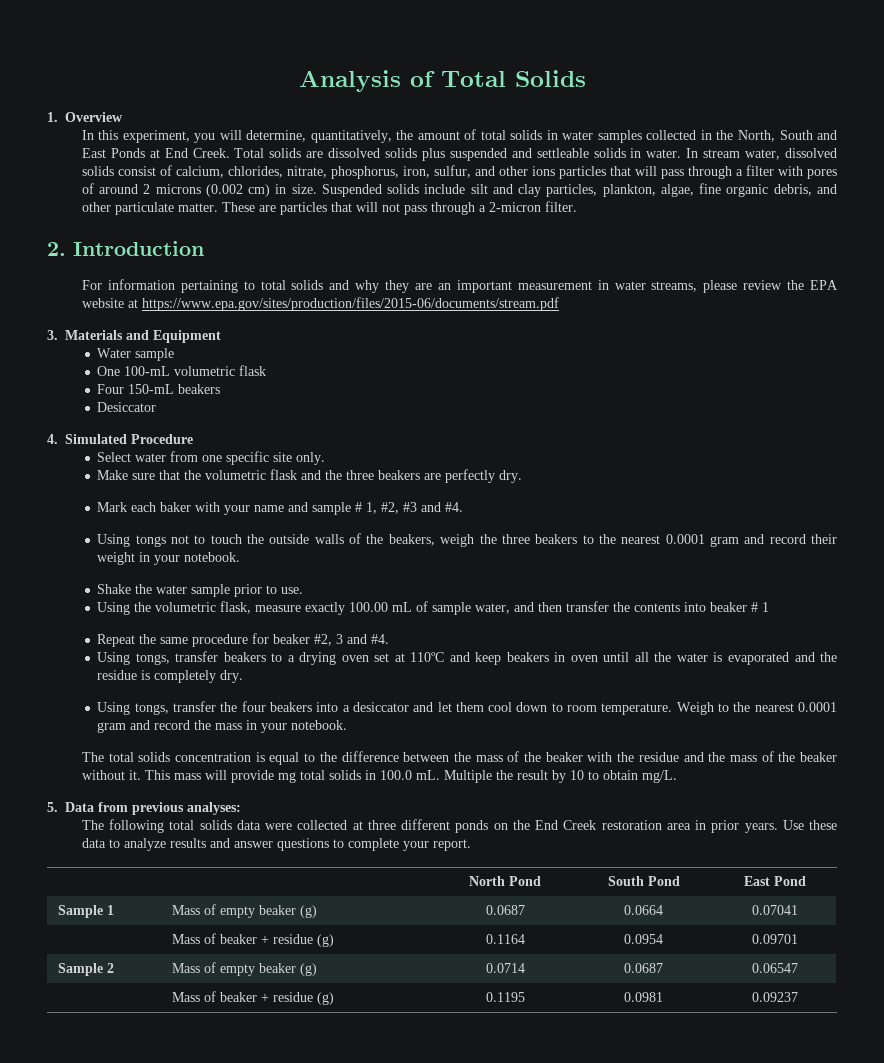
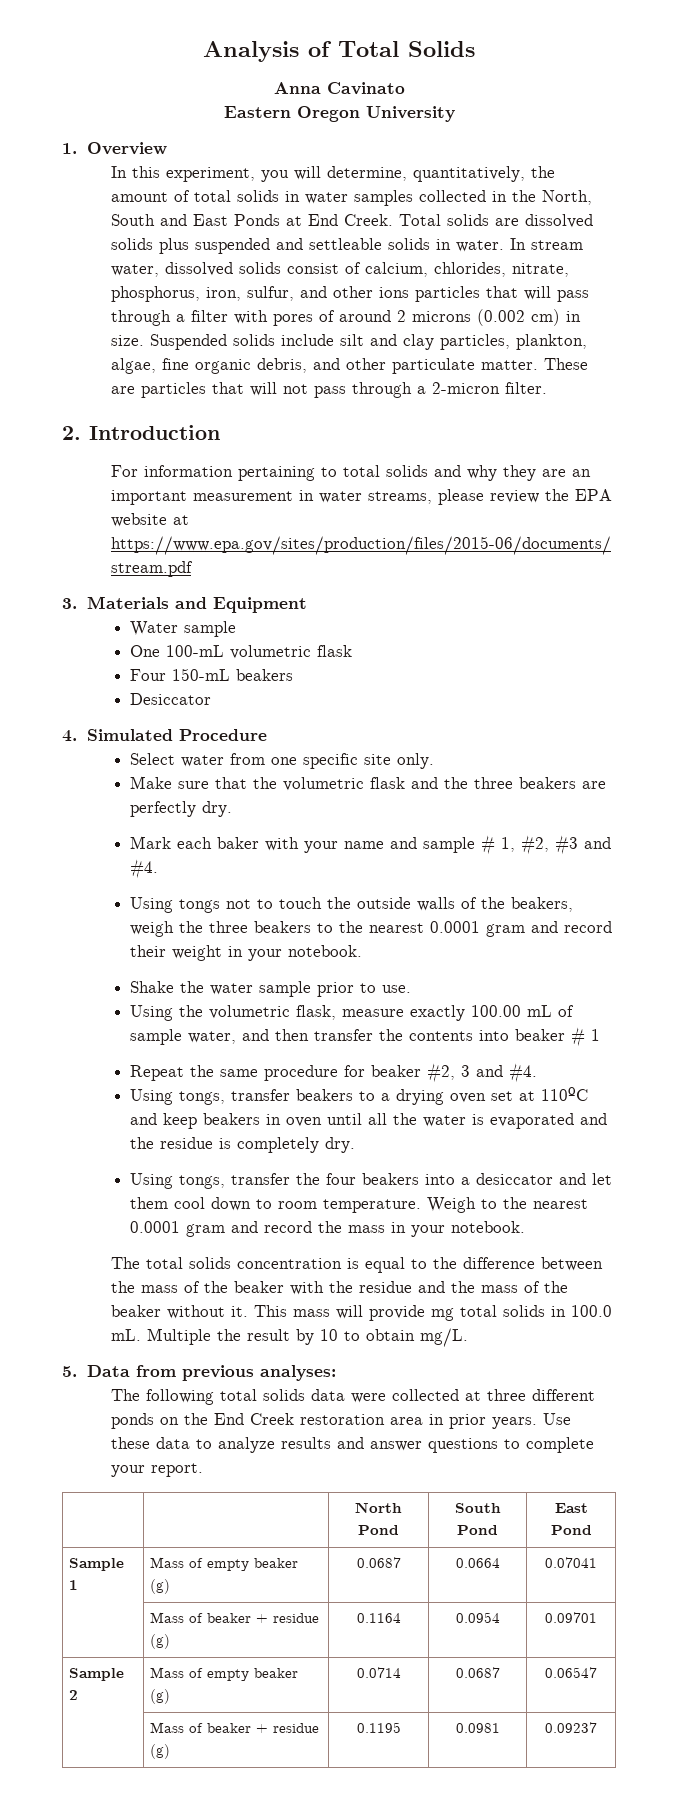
(586, 78) none -> [273,82,405,95] [223,106,455,122] // Anna Cavinato // Eastern Oregon University

